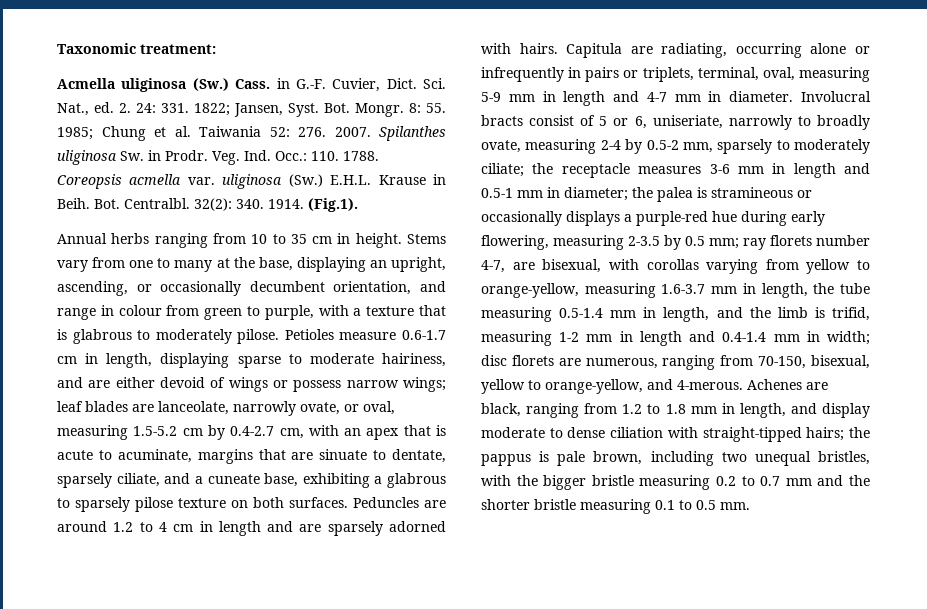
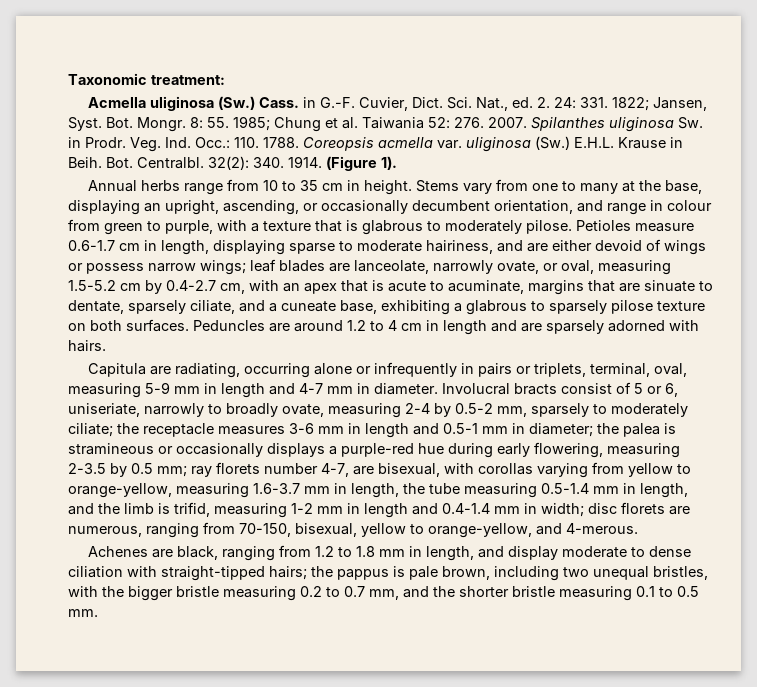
[308,198,358,212] (Fig.1). -> [326,156,397,171] (Figure 1).
[154,233,208,248] ranging -> [183,183,223,195] range
(558, 48) none -> (106, 346) //
(743, 385) none -> (638, 528) //
[785,478,812,486] mm -> [369,589,399,600] mm,

